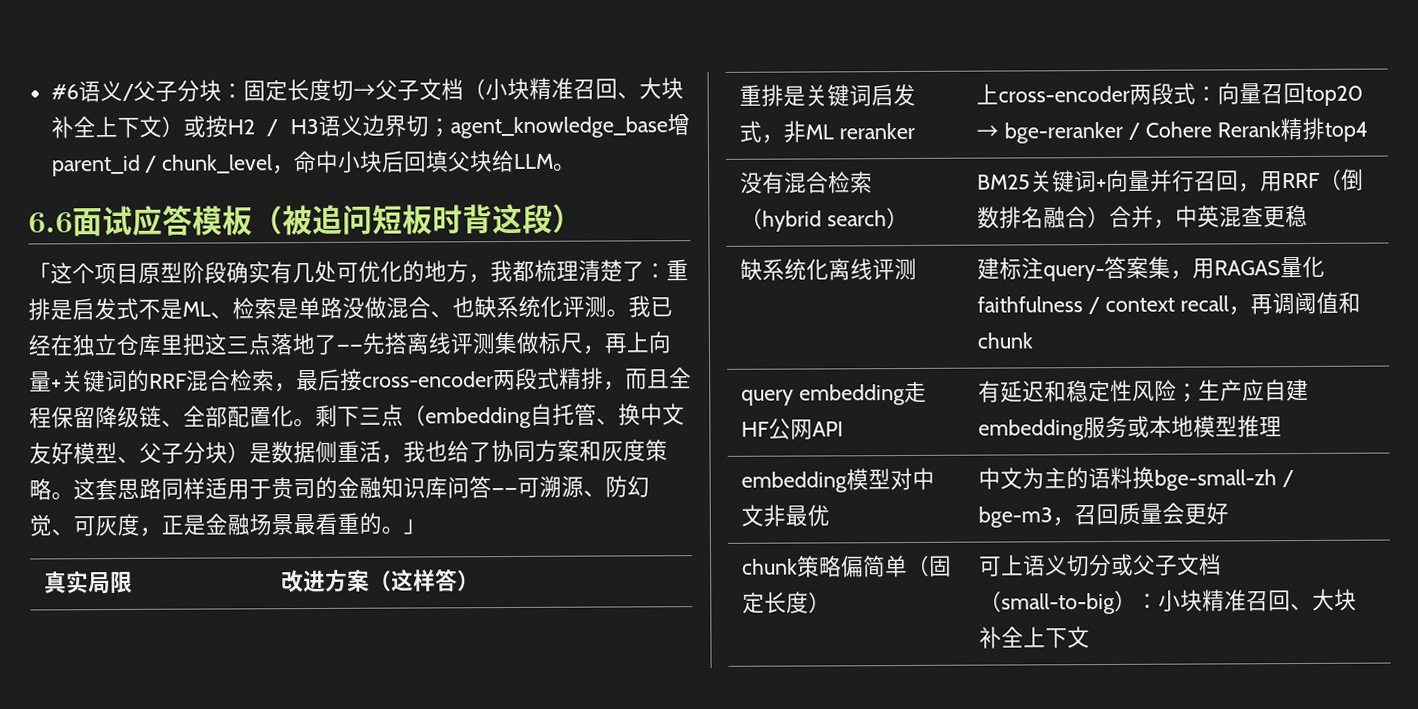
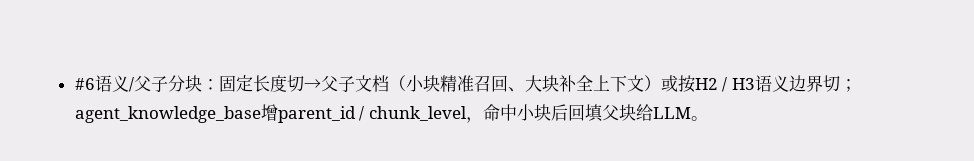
[28,203,583,237] [28,259,689,285] [28,295,673,321] [28,331,671,357] [29,367,692,393] [29,403,685,429] [29,439,668,465] [29,475,650,501] [29,512,426,537] [44,570,134,595] [281,568,481,593] [739,83,917,107] [739,120,916,144] [976,82,1364,106] [976,117,1368,144] [740,171,874,194] [740,207,910,232] [977,168,1365,193] [977,204,1309,229] [740,257,918,281] [977,255,1326,282] [977,291,1361,316] [977,332,1034,349] [741,381,928,406] [741,418,844,440] [978,378,1310,403] [978,415,1283,441] [741,467,936,493] [741,504,831,527] [978,466,1295,491] [978,502,1230,528] [742,554,953,578] [742,591,832,614] [979,553,1223,577] [979,588,1358,615] [979,626,1091,649] // 6.6面试应答模板（被追问短板时背这段） // 「这个项目原型阶段确实有几处可优化的地方，我都梳理清楚了：重排是启发式不是ML、检索是单路没做混合、也缺系统化评测。我已经在独立仓库里把这三点落地了——先搭离线评测集做标尺，再上向量+关键词的RRF混合检索，最后接cross-encoder两段式精排，而且全程保留降级链、全部配置化。剩下三点（embedding自托管、换中文友好模型、父子分块）是数据侧重活，我也给了协同方案和灰度策略。这套思路同样适用于贵司的金融知识库问答——可溯源、防幻觉、可灰度，正是金融场景最看重的。」 // 真实局限 | 改进方案（这样答） // 重排是关键词启发式，非ML reranker | 上cross-encoder两段式：向量召回top20 → bge-reranker / Cohere Rerank精排top4 // 没有混合检索（hybrid search） | BM25关键词+向量并行召回，用RRF（倒数排名融合）合并，中英混查更稳 // 缺系统化离线评测 | 建标注query-答案集，用RAGAS量化faithfulness / context recall，再调阈值和chunk // query embedding走HF公网API | 有延迟和稳定性风险；生产应自建embedding服务或本地模型推理 // embedding模型对中文非最优 | 中文为主的语料换bge-small-zh / bge-m3，召回质量会更好 // chunk策略偏简单（固定长度） | 可上语义切分或父子文档（small-to-big）：小块精准召回、大块补全上下文 -> (708, 118) none

